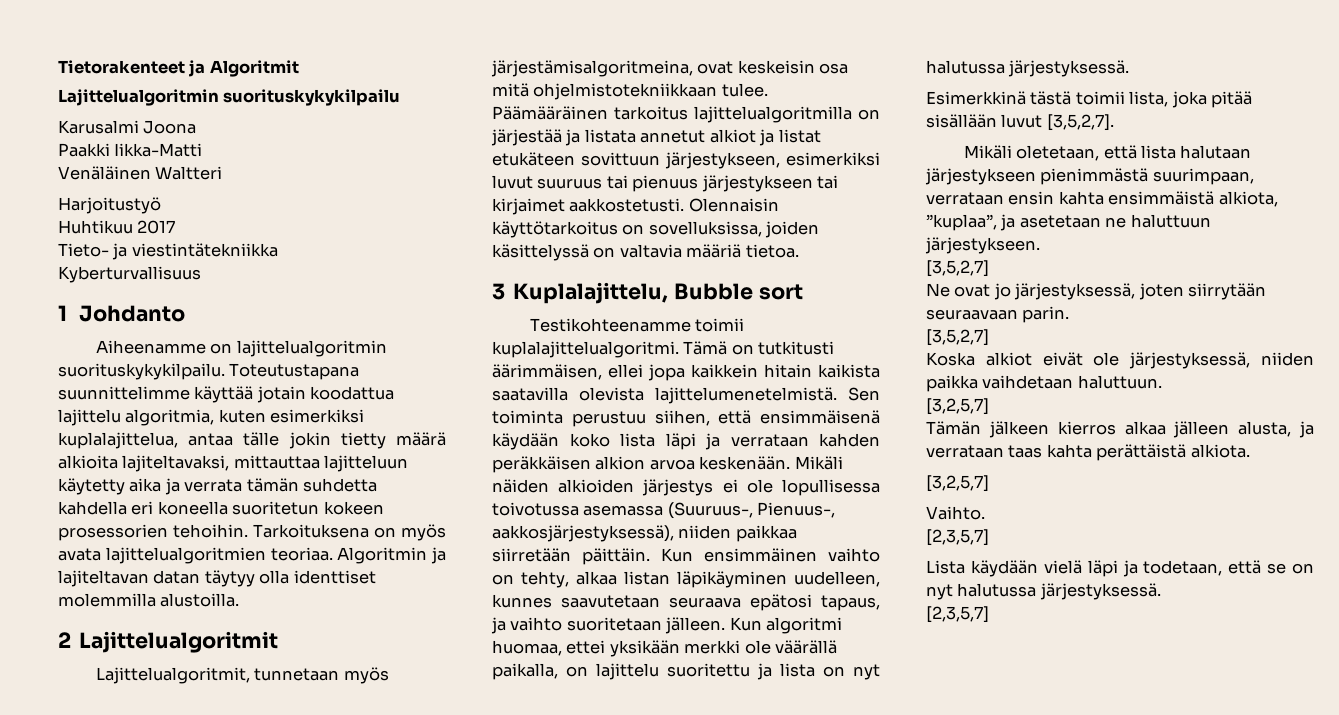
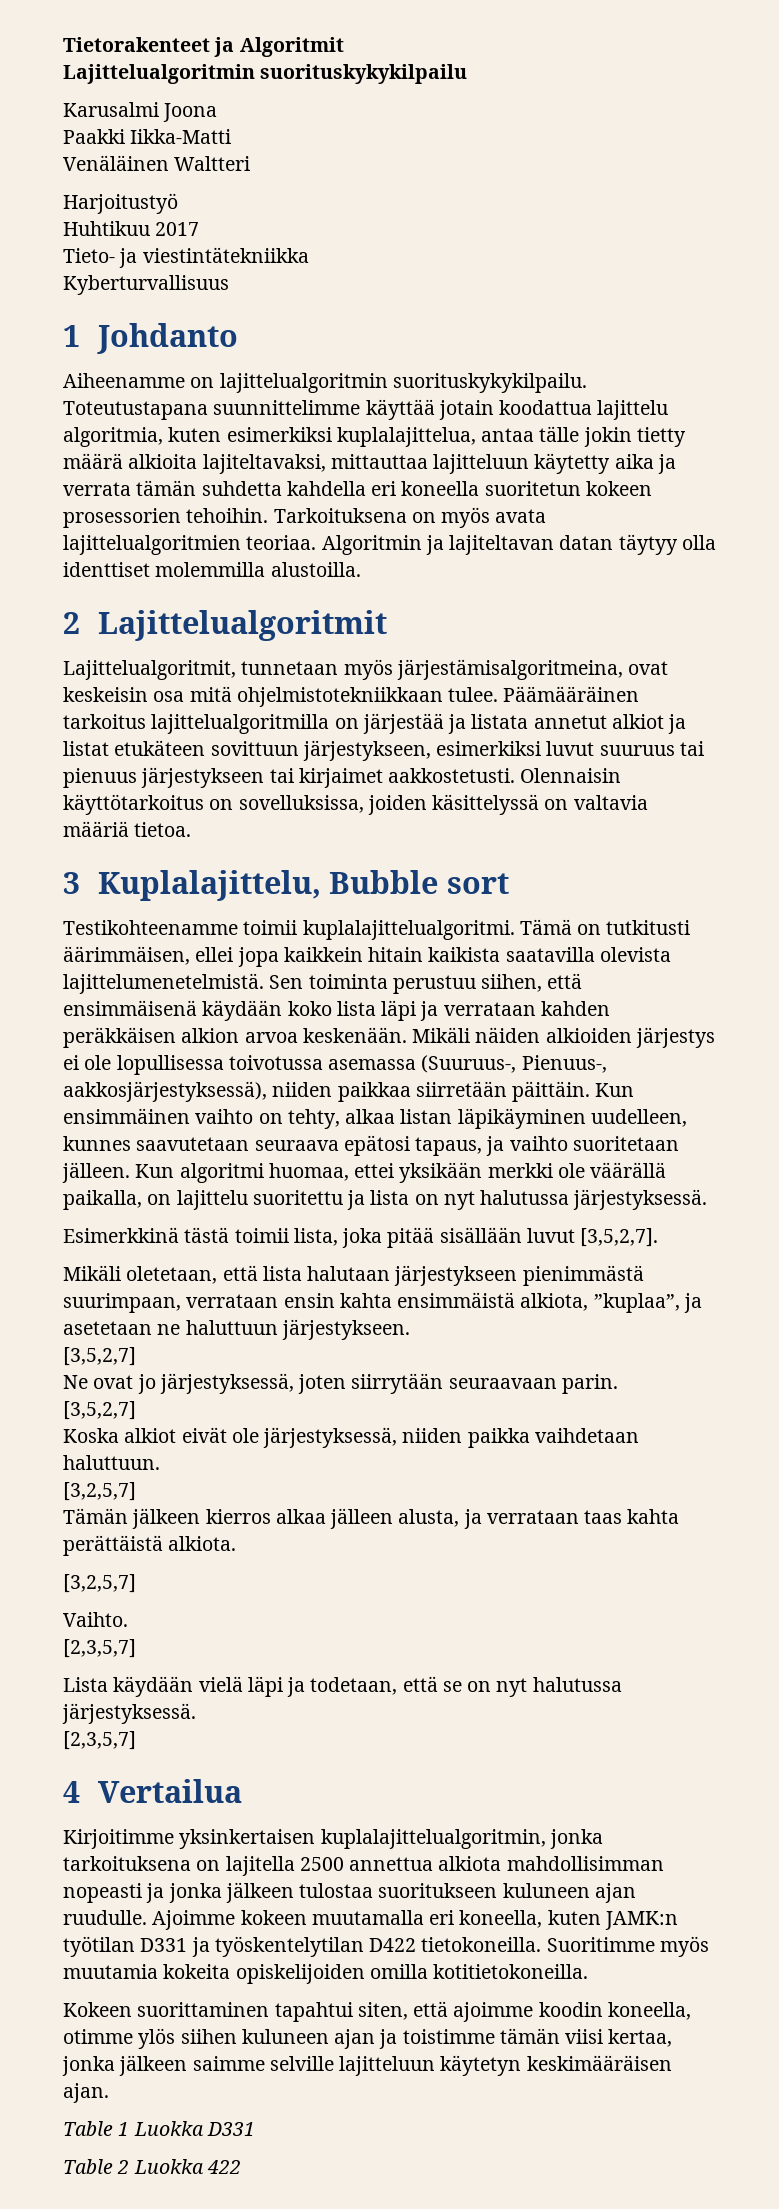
(989, 614) none -> [63,1779,243,1803] [63,1829,603,1849] [63,1856,664,1876] [63,1882,636,1903] [63,1910,678,1930] [63,1936,709,1957] [63,1964,589,1984] [63,2001,691,2022] [63,2028,673,2049] [62,2055,672,2076] [63,2083,109,2103] [63,2121,255,2136] [63,2159,241,2174] // 4 Vertailua // Kirjoitimme yksinkertaisen kuplalajittelualgoritmin, jonka tarkoituksena on lajitella 2500 annettua alkiota mahdollisimman nopeasti ja jonka jälkeen tulostaa suoritukseen kuluneen ajan ruudulle. Ajoimme kokeen muutamalla eri koneella, kuten JAMK:n työtilan D331 ja työskentelytilan D422 tietokoneilla. Suoritimme myös muutamia kokeita opiskelijoiden omilla kotitietokoneilla. // Kokeen suorittaminen tapahtui siten, että ajoimme koodin koneella, otimme ylös siihen kuluneen ajan ja toistimme tämän viisi kertaa, jonka jälkeen saimme selville lajitteluun käytetyn keskimääräisen ajan. // Table 1 Luokka D331 // Table 2 Luokka 422

